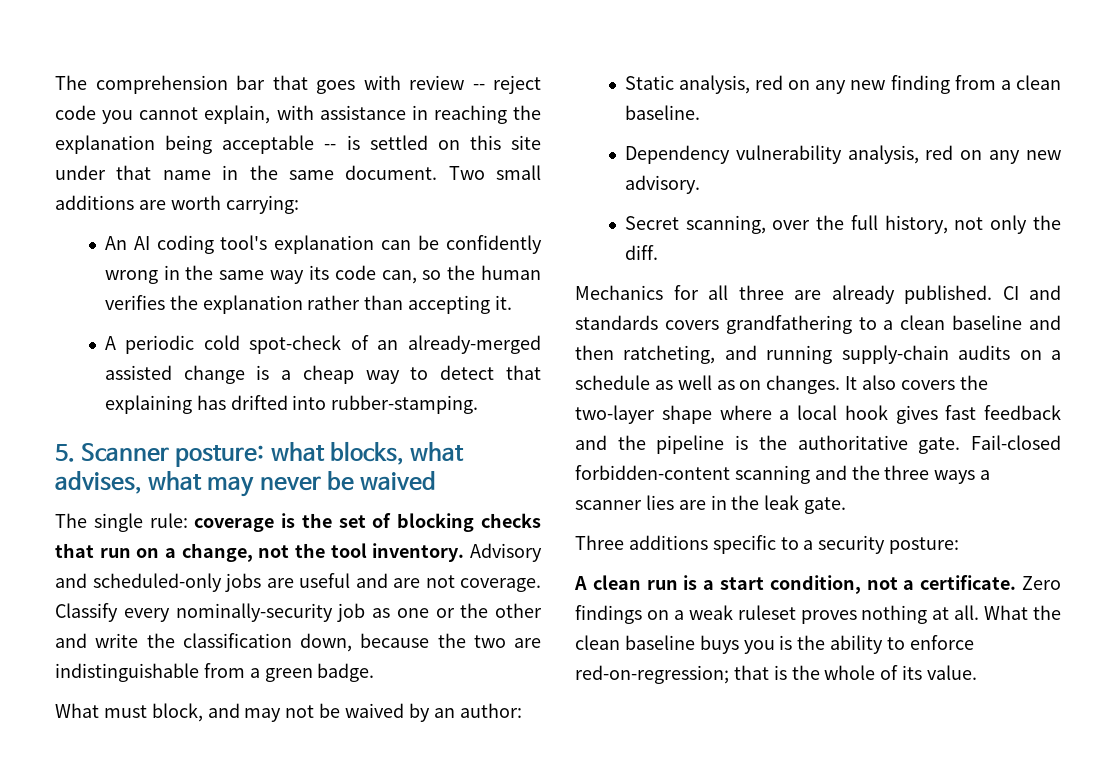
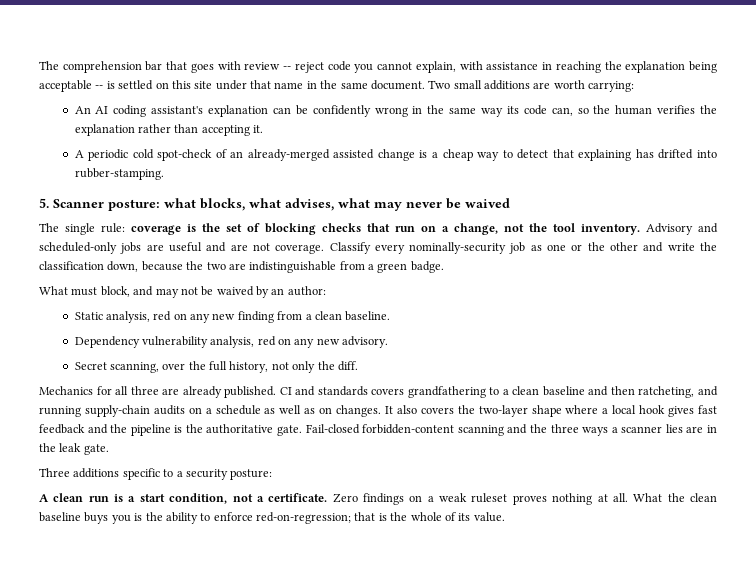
[220,235,268,250] tool's -> [151,106,204,114] assistant's

